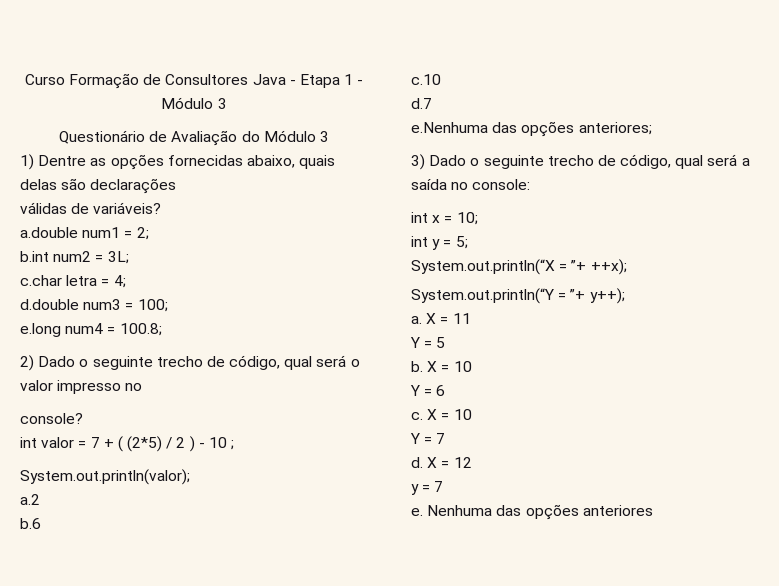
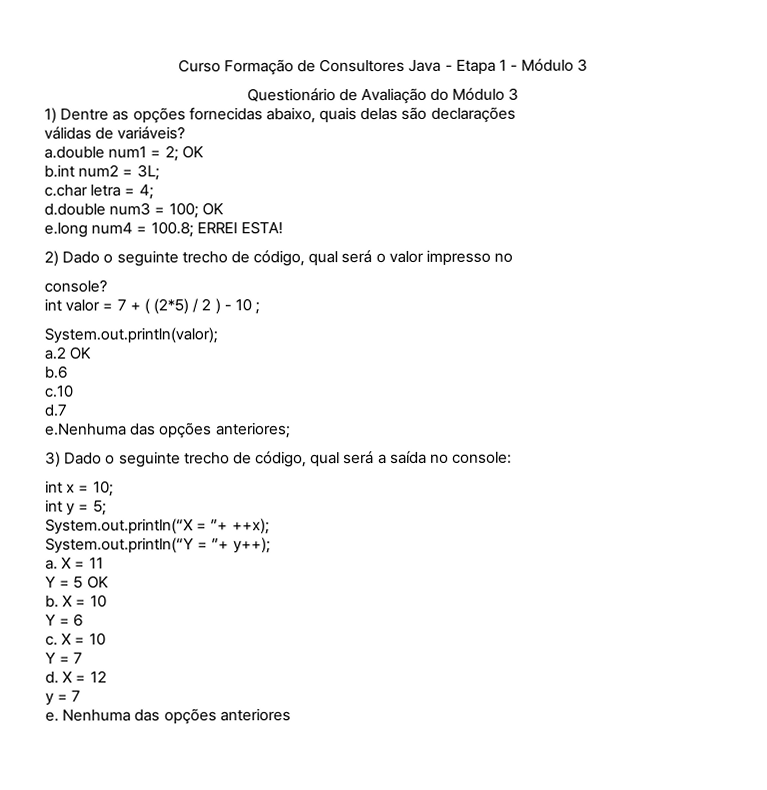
(149, 233) none -> [181,145,204,159] OK
(168, 305) none -> [201,202,224,216] OK
(162, 329) none -> [196,221,283,235] ERREI ESTA!
(40, 499) none -> [69,346,92,360] OK
(446, 342) none -> [86,575,109,589] OK

